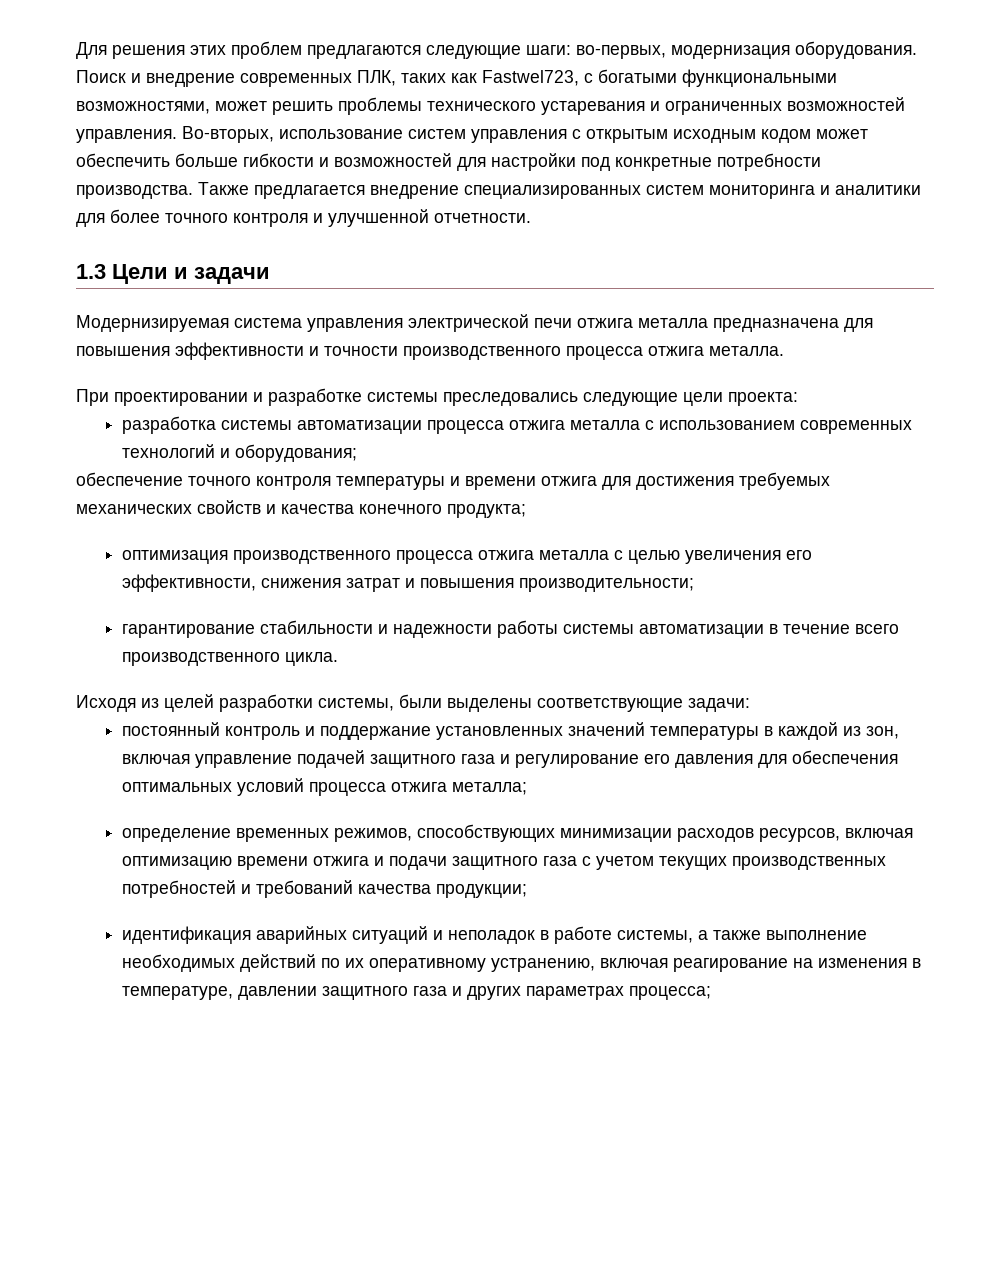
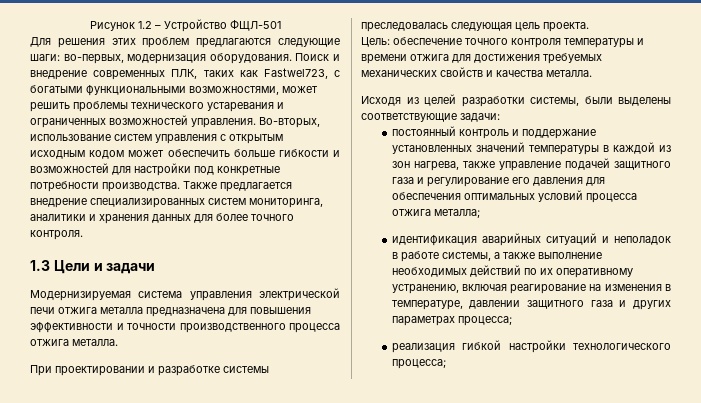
(76, 50) none -> [89,19,281,32] Рисунок 1.2 – Устройство ФЩЛ-501 //
[709,185,921,199] [76,209,531,227] мониторинга и аналитики для более точного контроля и улучшенной отчетности. -> [249,198,323,208] [30,213,294,224] [30,230,83,240] мониторинга, аналитики и хранения данных для более точного контроля.
[443,392,798,406] [122,416,913,434] [122,444,358,462] преследовались следующие цели проекта: // разработка системы автоматизации процесса отжига металла с использованием современных технологий и оборудования; // -> [361,22,589,32] [361,37,390,47] преследовалась следующая цель проекта. // Цель:
[359,504,526,518] [122,550,813,564] [122,574,695,592] [122,620,900,638] [122,652,339,666] конечного продукта; // оптимизация производственного процесса отжига металла с целью увеличения его эффективности, снижения затрат и повышения производительности; // гарантирование стабильности и надежности работы системы автоматизации в течение всего производственного цикла. -> [546,70,592,77] металла.
[866,726,900,739] [122,754,191,764] зон, включая -> [391,161,495,171] зон нагрева, также
[122,824,914,842] [122,856,887,870] [122,880,528,898] // определение временных режимов, способствующих минимизации расходов ресурсов, включая оптимизацию времени отжига и подачи защитного газа с учетом текущих производственных потребностей и требований качества продукции; -> (480, 213) none
(712, 993) none -> [391,340,671,353] [391,359,446,369] // реализация гибкой настройки технологического процесса;

